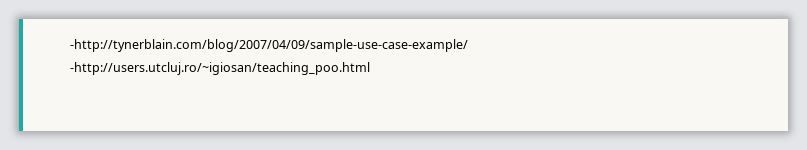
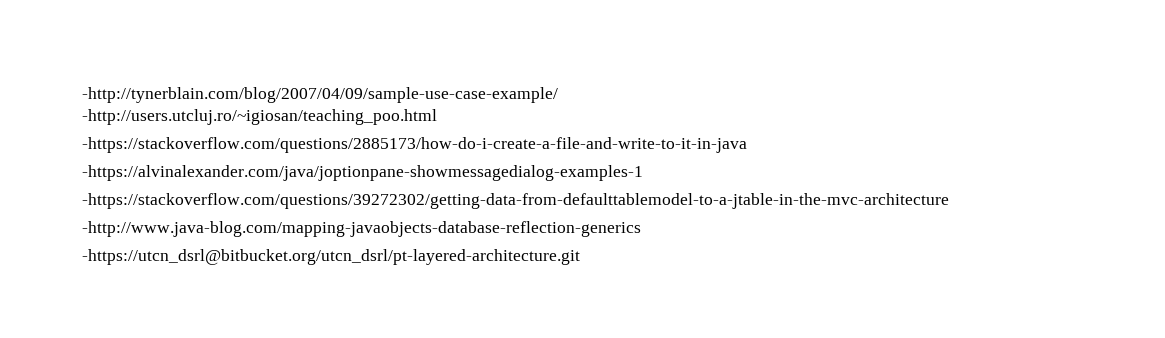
(370, 68) none -> [82,137,747,153] [82,165,643,181] [82,193,949,209] [82,221,641,237] [82,249,580,265] // -https://stackoverflow.com/questions/2885173/how-do-i-create-a-file-and-write-to-it-in-java // -https://alvinalexander.com/java/joptionpane-showmessagedialog-examples-1 // -https://stackoverflow.com/questions/39272302/getting-data-from-defaulttablemodel-to-a-jtable-in-the-mvc-architecture // -http://www.java-blog.com/mapping-javaobjects-database-reflection-generics // -https://utcn_dsrl@bitbucket.org/utcn_dsrl/pt-layered-architecture.git

